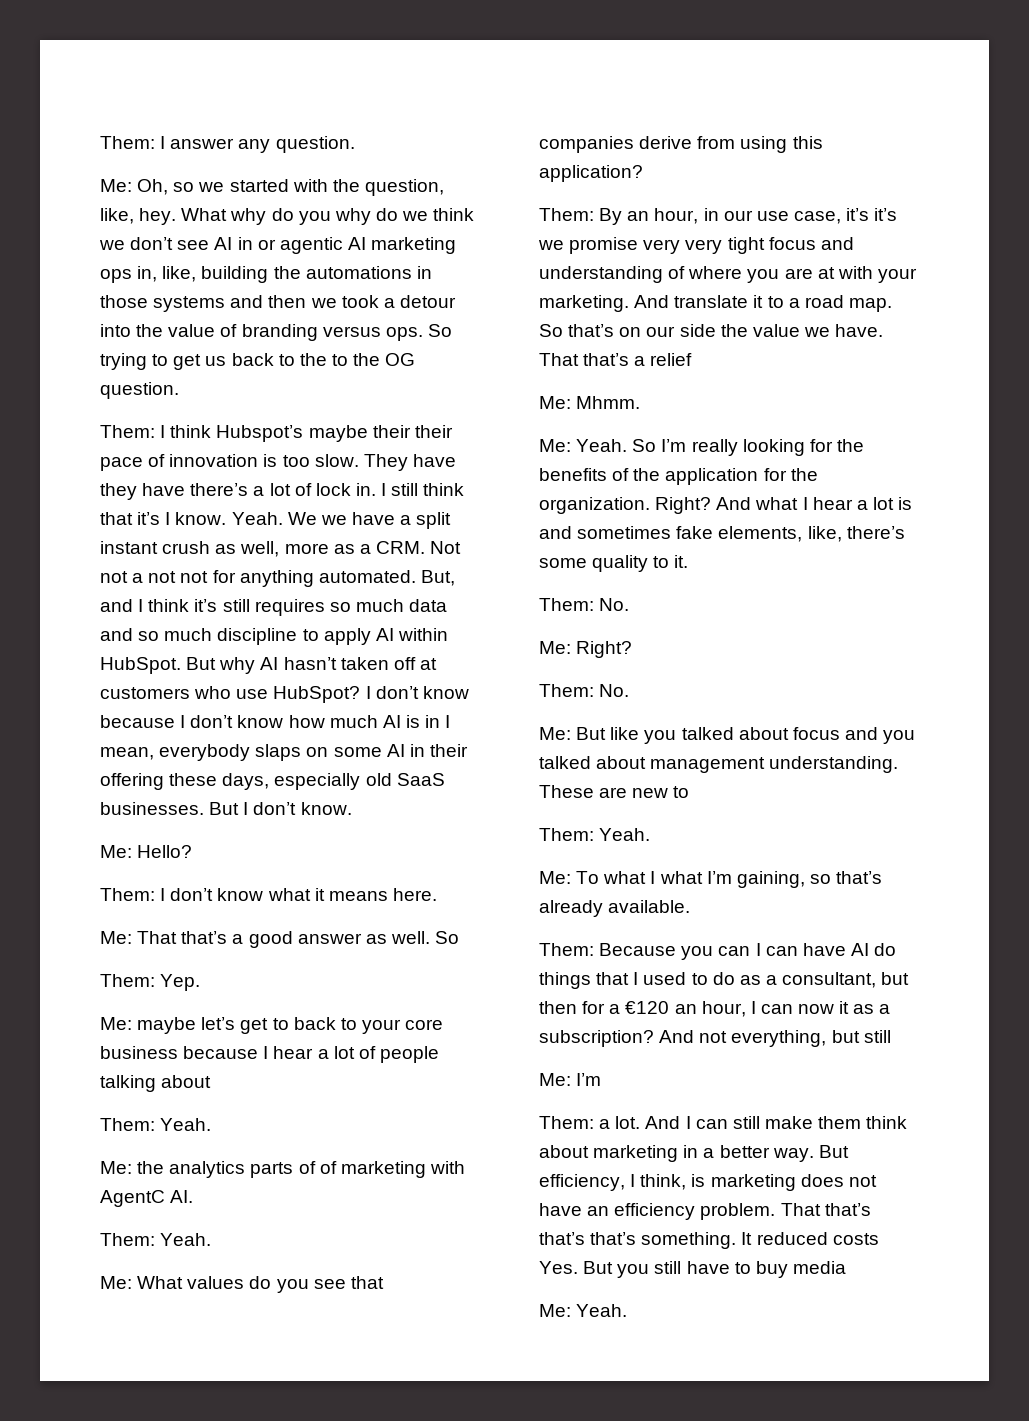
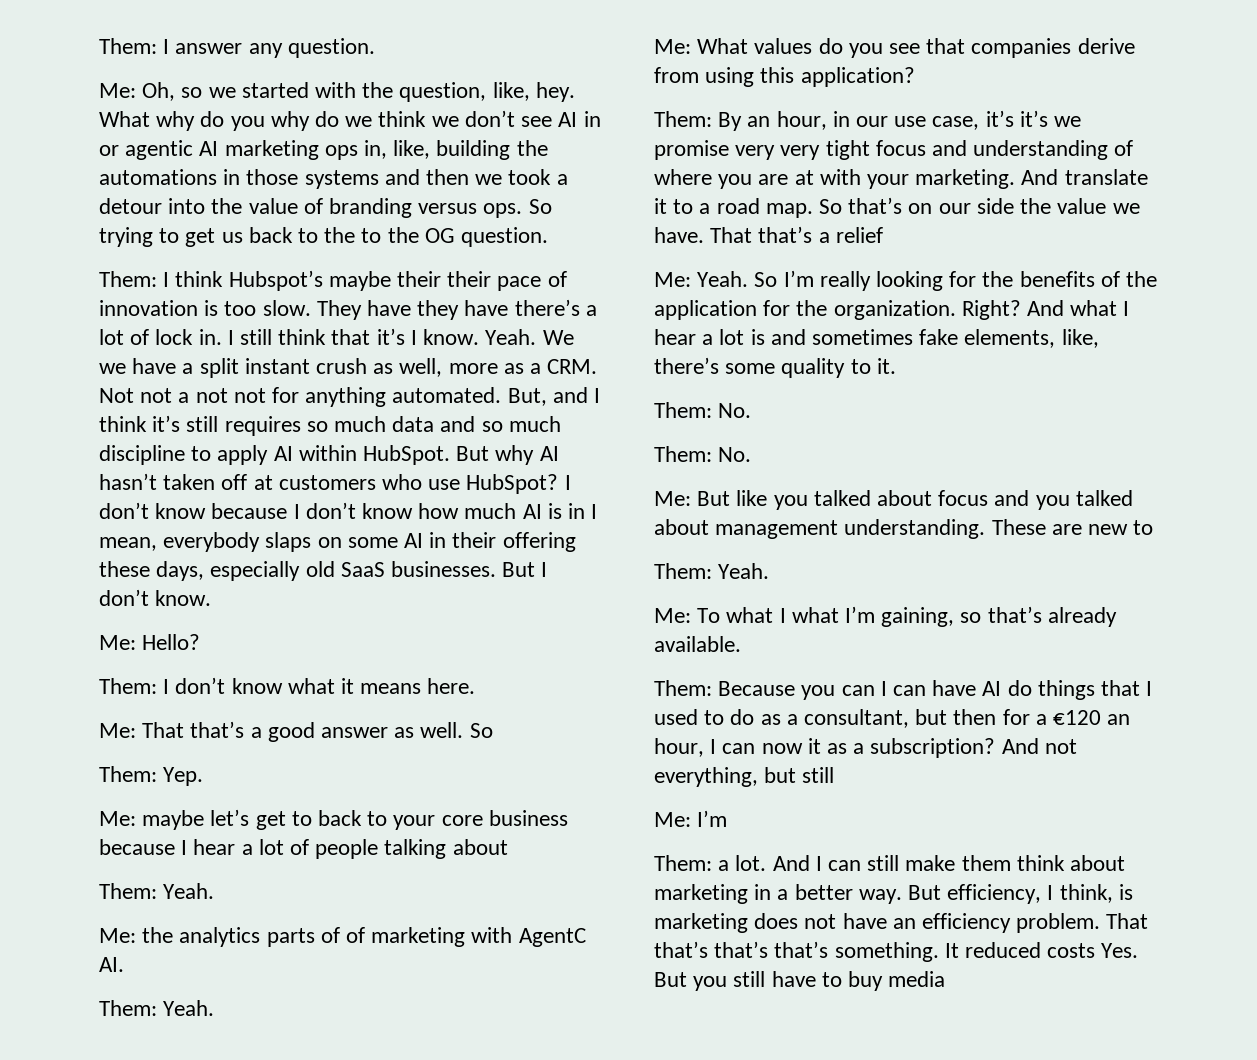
[539,396,641,409] // Me: Mhmm. -> (883, 235) none
[539,641,633,658] // Me: Right? -> (752, 410) none
[539,1304,628,1317] // Me: Yeah. -> (946, 979) none

